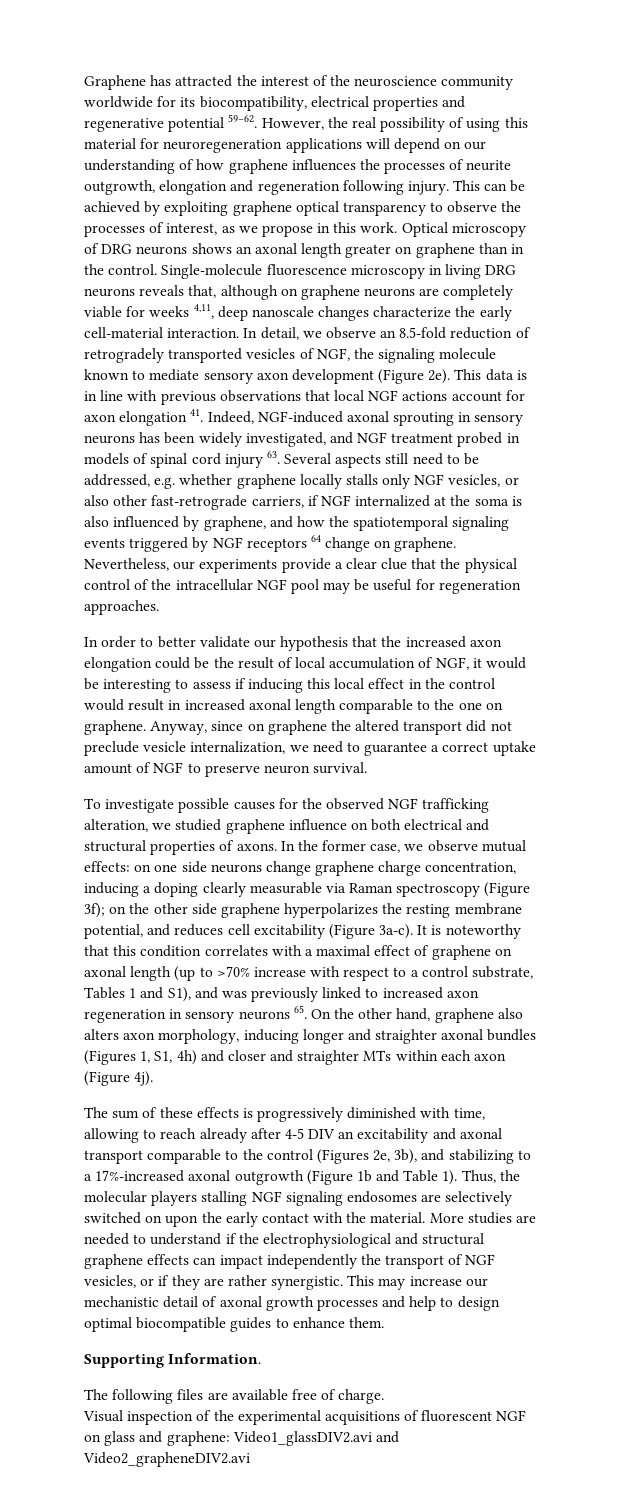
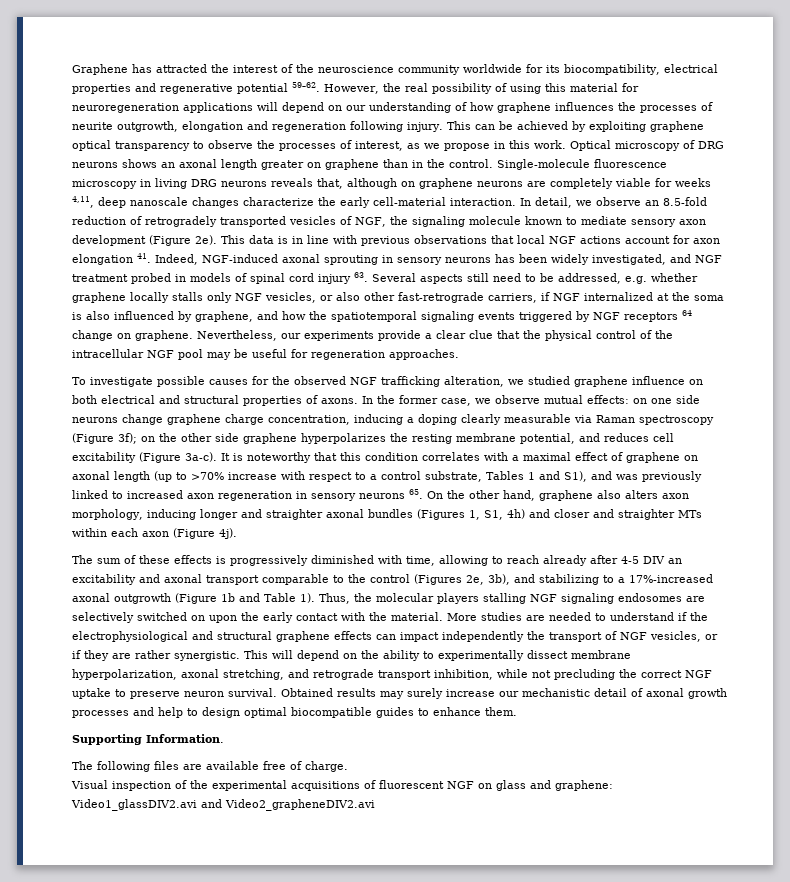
[84,636,502,651] [84,657,527,672] [84,678,496,693] [84,699,503,714] [84,720,512,735] [84,741,536,756] [84,762,368,777] // In order to better validate our hypothesis that the increased axon elongation could be the result of local accumulation of NGF, it would be interesting to assess if inducing this local effect in the control would result in increased axonal length comparable to the one on graphene. Anyway, since on graphene the altered transport did not preclude vesicle internalization, we need to guarantee a correct uptake amount of NGF to preserve neuron survival. -> (459, 354) none
[378,1278,406,1290] may -> [272,650,631,661] [72,669,712,680] [72,688,443,699] will depend on the ability to experimentally dissect membrane hyperpolarization, axonal stretching, and retrograde transport inhibition, while not precluding the correct NGF uptake to preserve neuron survival. Obtained results may surely

